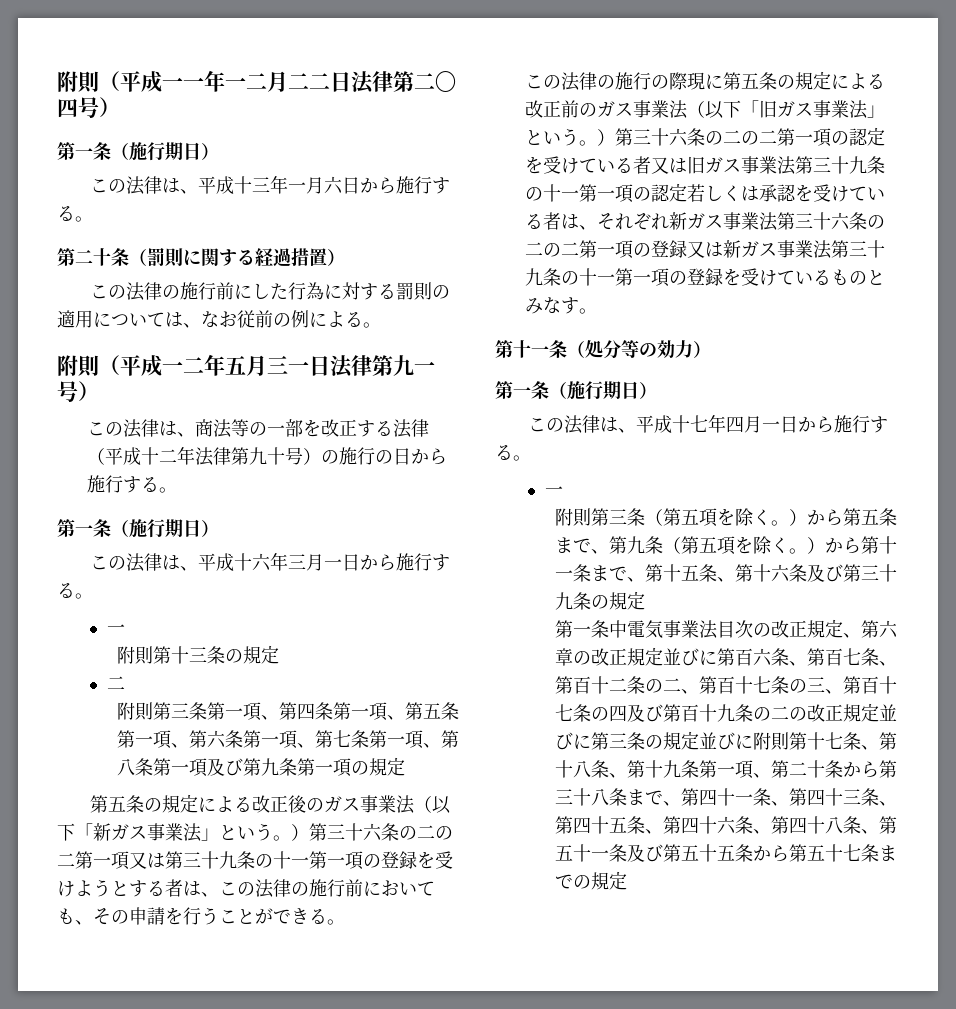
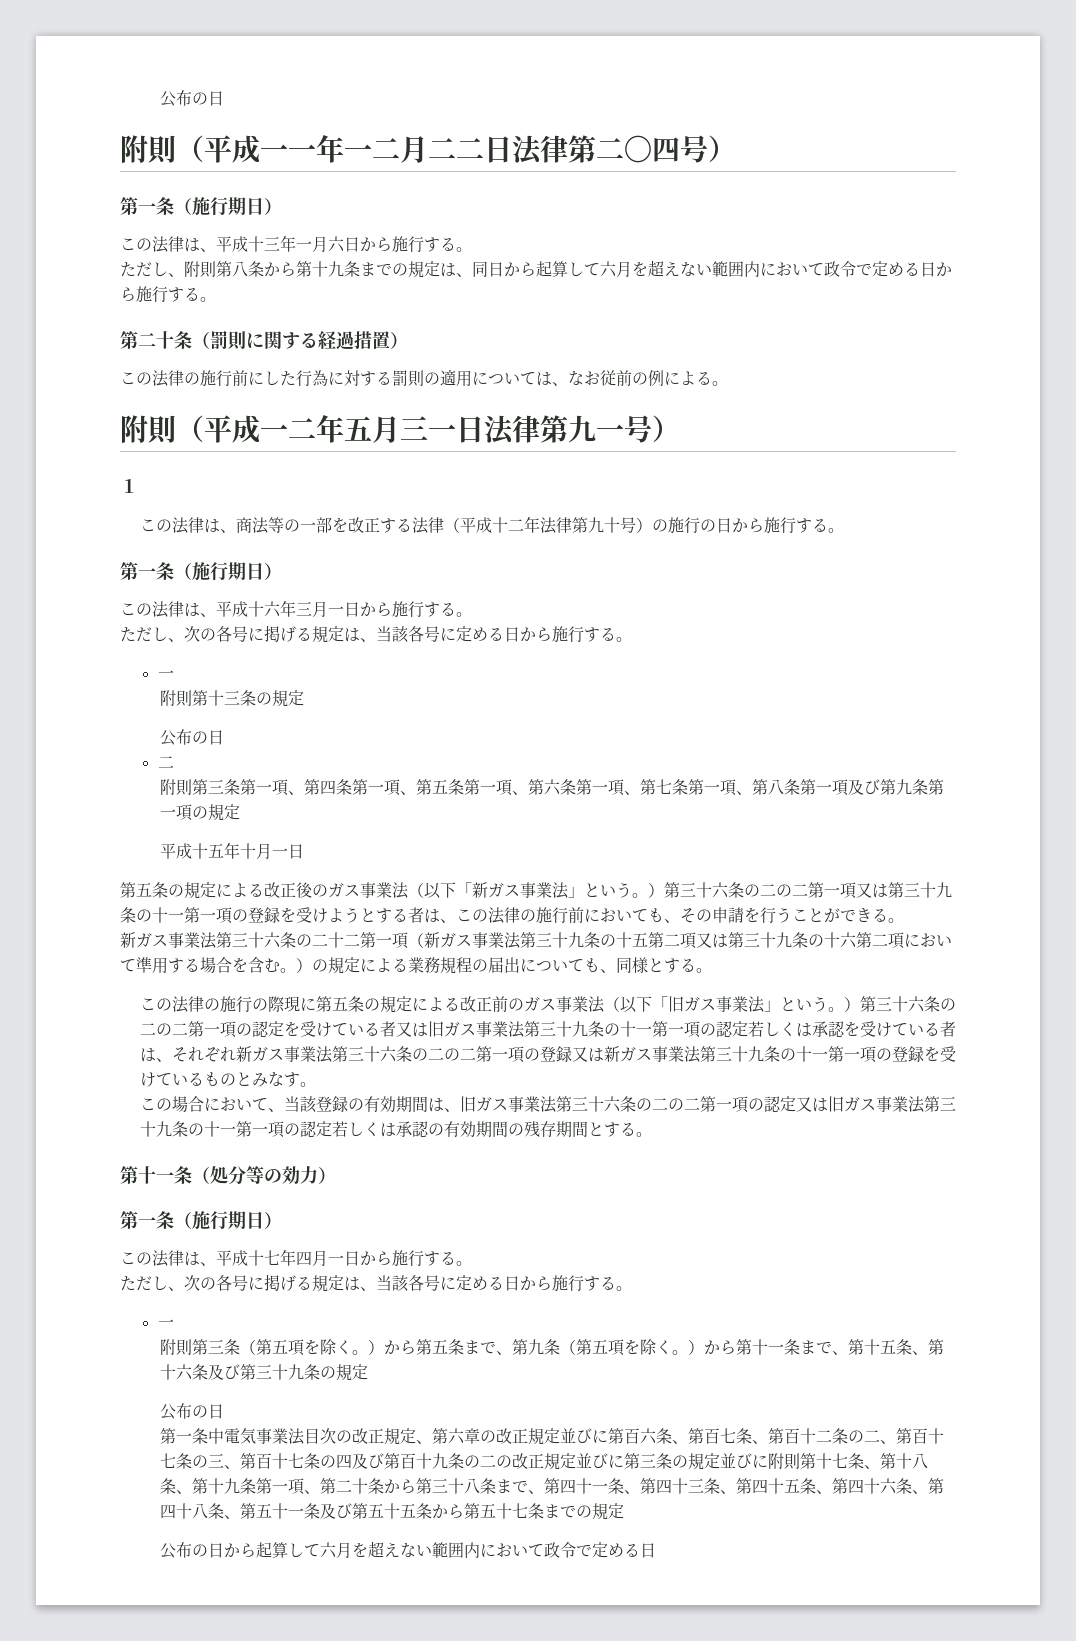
(57, 81) none -> [159,90,224,107] 公布の日 //
(93, 219) none -> [120,260,952,278] [120,286,216,303] // ただし、附則第八条から第十九条までの規定は、同日から起算して六月を超えない範囲内において政令で定める日から施行する。
(99, 391) none -> [120,479,138,493] // １
(93, 596) none -> [120,625,632,643] // ただし、次の各号に掲げる規定は、当該各号に定める日から施行する。
(279, 654) none -> [159,729,224,746] // 公布の日
(405, 766) none -> [159,842,304,859] // 平成十五年十月一日
(345, 922) none -> [120,932,952,949] [120,957,712,974] // 新ガス事業法第三十六条の二十二第一項（新ガス事業法第三十九条の十五第二項又は第三十九条の十六第二項において準用する場合を含む。）の規定による業務規程の届出についても、同様とする。
(597, 311) none -> [139,1096,956,1113] [139,1121,652,1138] // この場合において、当該登録の有効期間は、旧ガス事業法第三十六条の二の二第一項の認定又は旧ガス事業法第三十九条の十一第一項の認定若しくは承認の有効期間の残存期間とする。
(531, 458) none -> [120,1274,632,1292] // ただし、次の各号に掲げる規定は、当該各号に定める日から施行する。
(645, 600) none -> [159,1403,224,1420] // 公布の日
(627, 880) none -> [159,1541,656,1559] // 公布の日から起算して六月を超えない範囲内において政令で定める日

